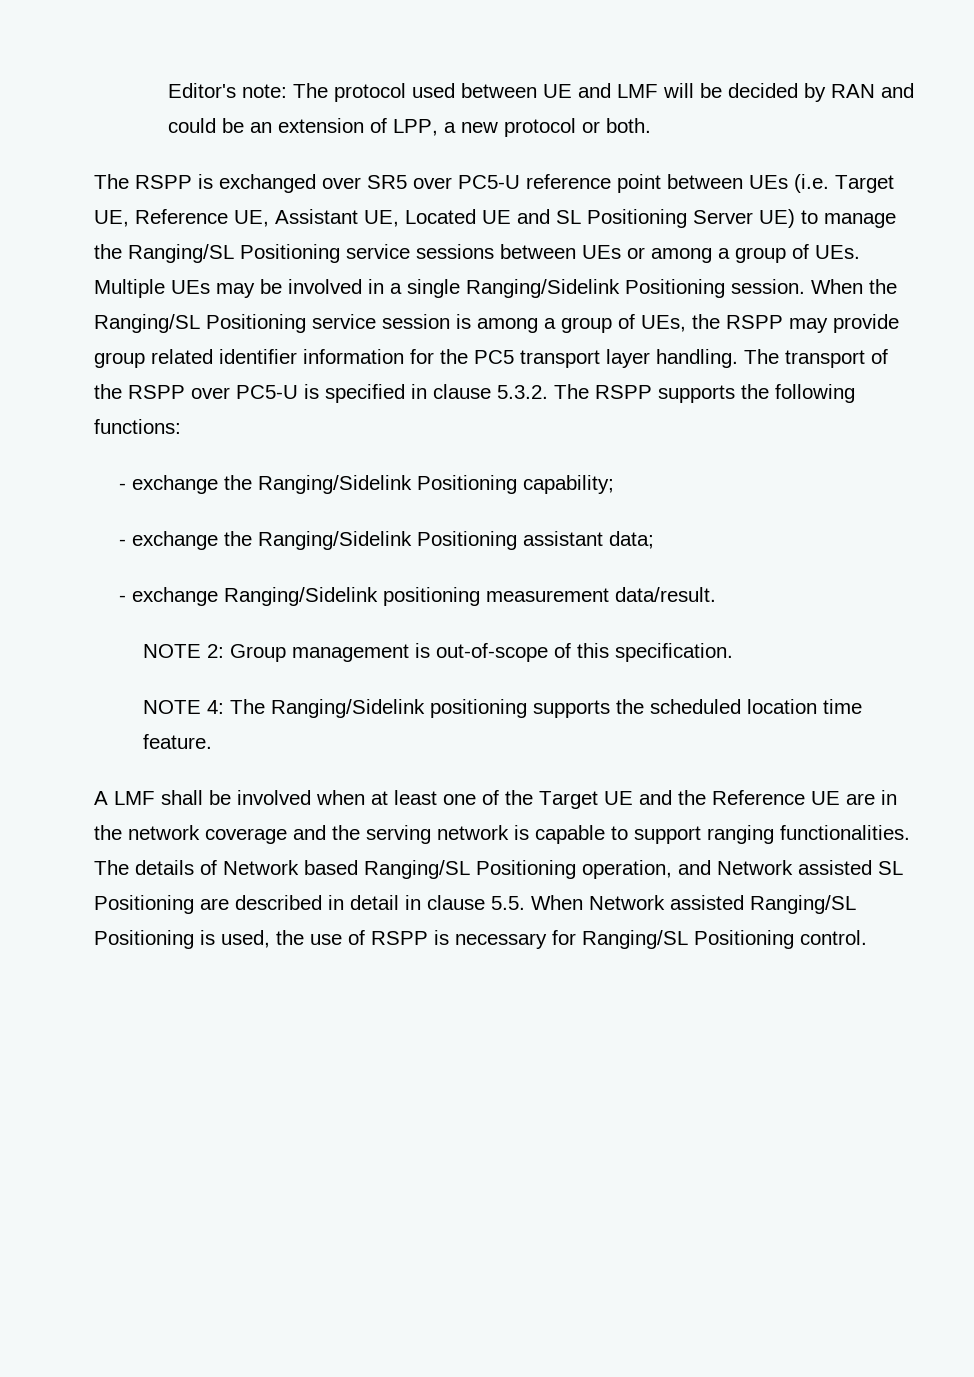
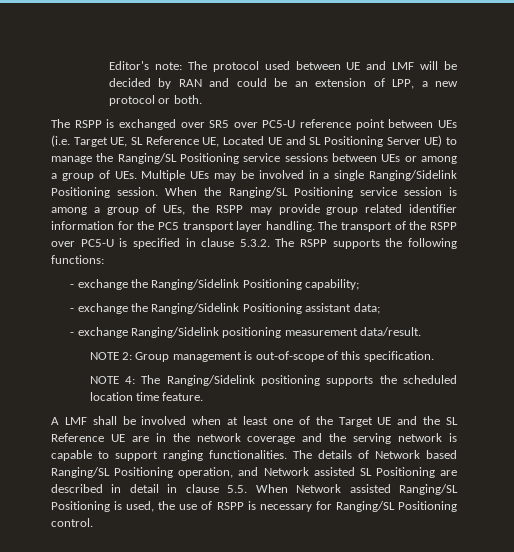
(129, 218) none -> [131,137,144,145] SL
[275,209,399,227] Assistant UE, -> (220, 142) none
(706, 797) none -> [446,417,459,425] SL

